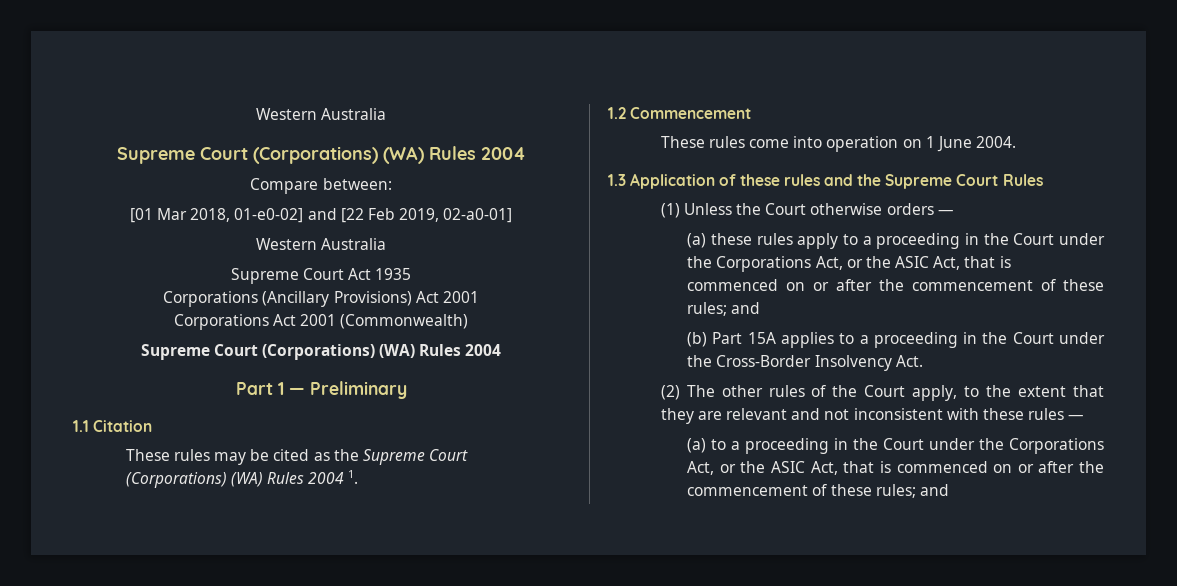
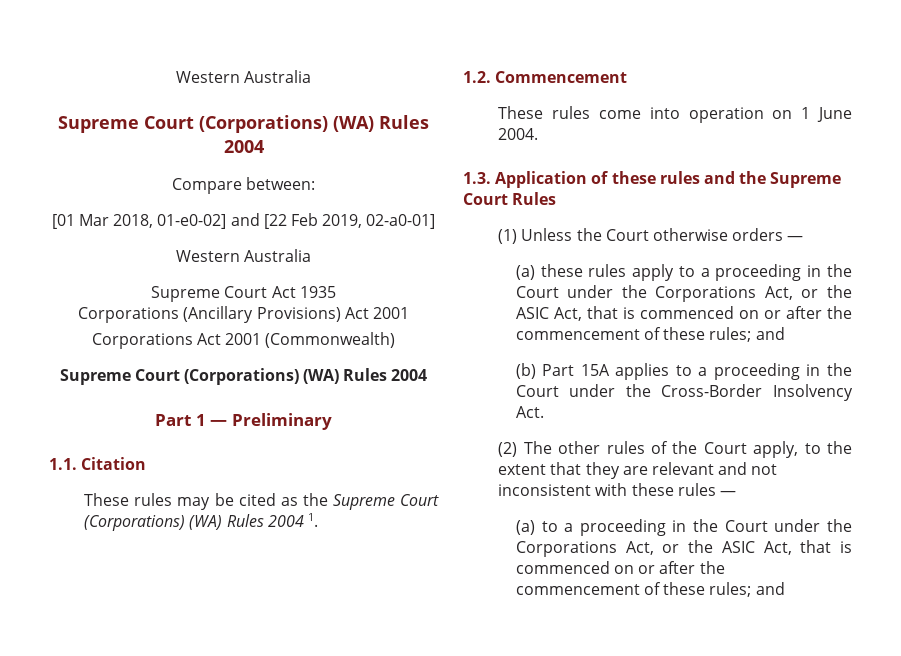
[73,420,89,432] 1.1 -> [49,458,77,470] 1.1.
[608,107,626,119] 1.2 -> [463,71,491,83] 1.2.
[608,174,626,186] 1.3 -> [463,172,491,184] 1.3.

